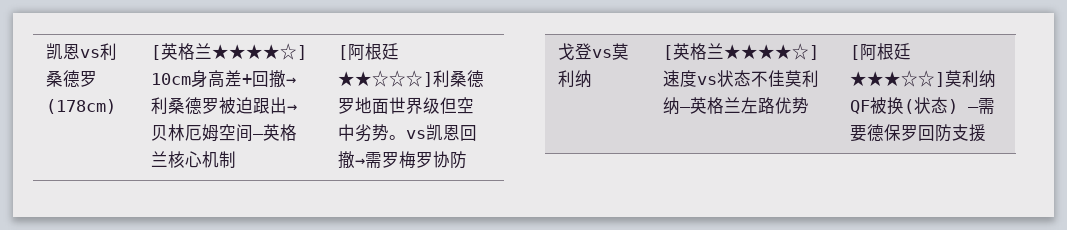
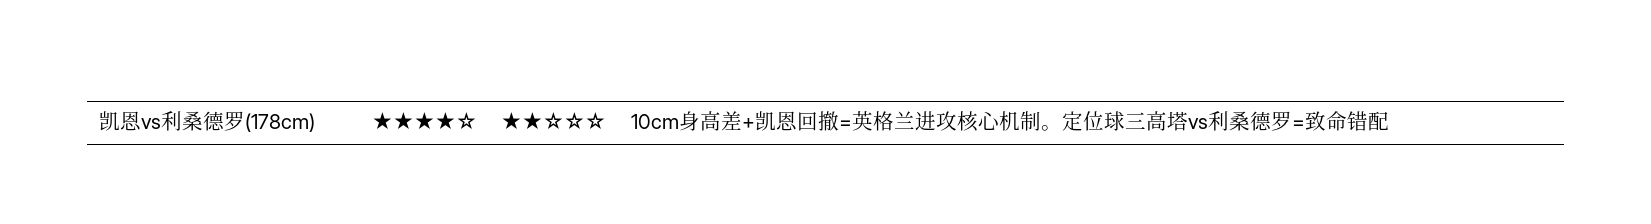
[151,43,308,60] [151,70,297,88] [151,97,298,114] [151,124,298,142] [151,151,237,168] [338,43,400,61] [338,70,485,87] [338,97,475,114] [338,124,478,142] [338,151,468,169] [558,43,630,60] [558,70,593,88] [663,43,820,60] [663,70,820,87] [663,97,810,115] [850,43,912,61] [850,70,997,88] [850,97,996,115] [850,124,987,142] [英格兰★★★★☆] 10cm身高差+回撤→利桑德罗被迫跟出→贝林厄姆空间—英格兰核心机制 | [阿根廷★★☆☆☆]利桑德罗地面世界级但空中劣势。vs凯恩回撤→需罗梅罗协防 // 戈登vs莫利纳 | [英格兰★★★★☆]速度vs状态不佳莫利纳—英格兰左路优势 | [阿根廷★★★☆☆]莫利纳QF被换(状态) —需要德保罗回防支援 -> [371,112,477,129] [500,112,606,129] [630,111,1389,132] ★★★★☆ | ★★☆☆☆ | 10cm身高差+凯恩回撤=英格兰进攻核心机制。定位球三高塔vs利桑德罗=致命错配

